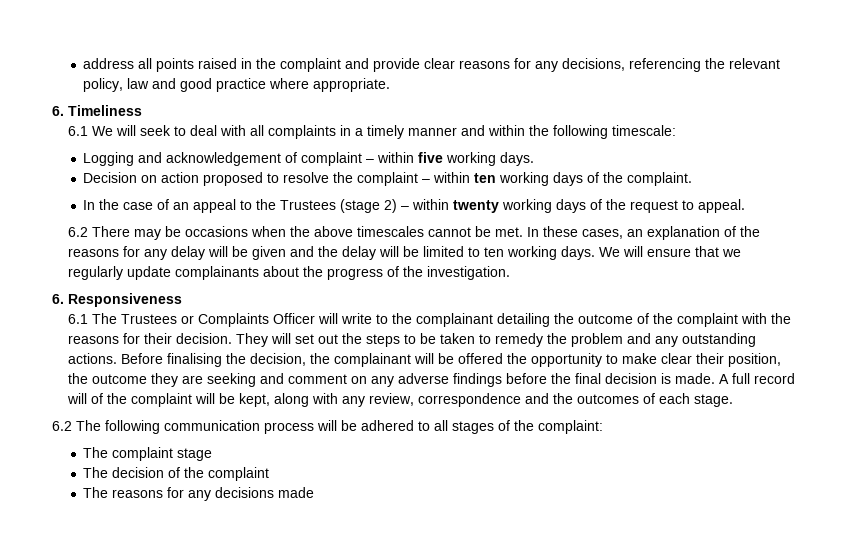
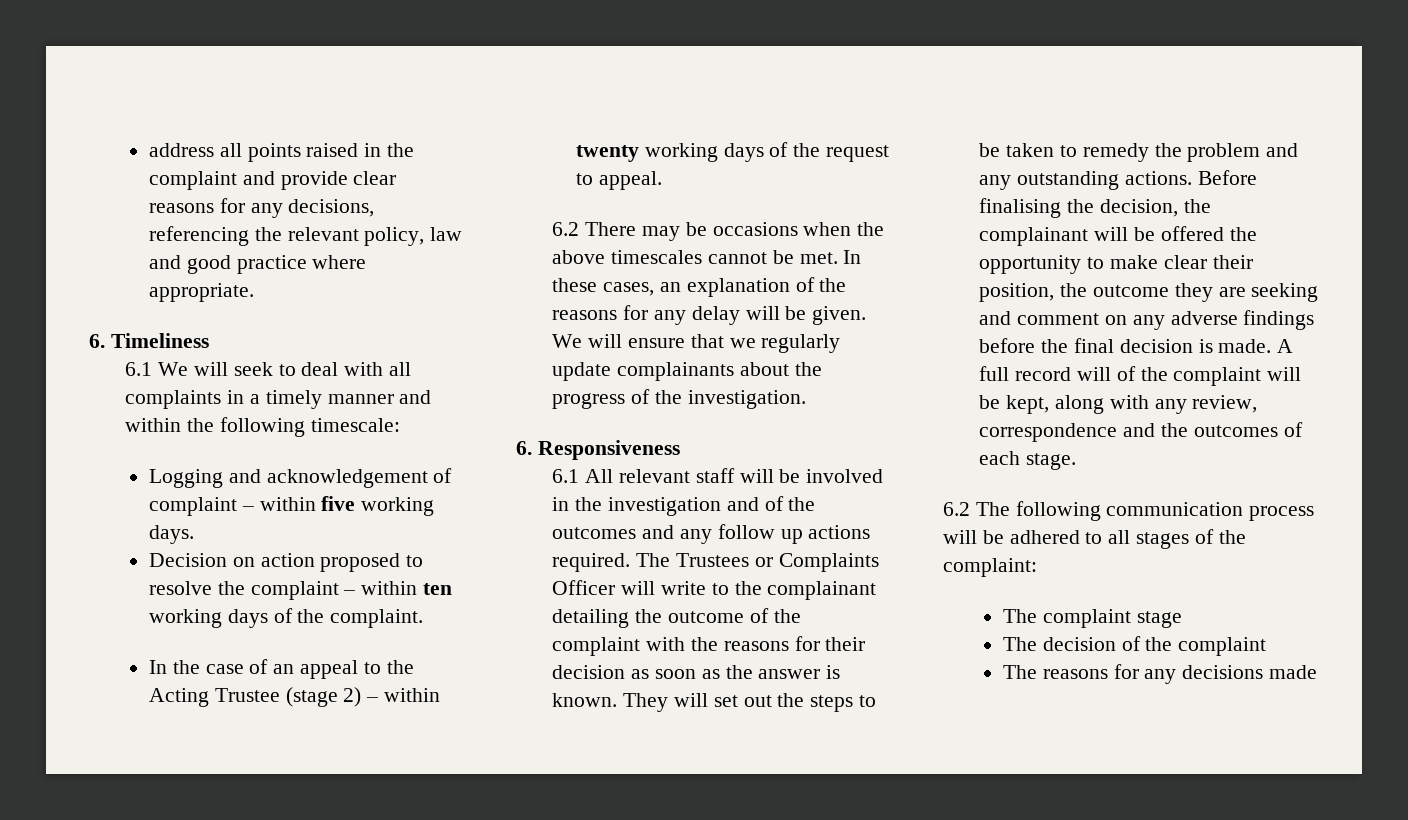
[280,200,337,210] Trustees -> [148,688,280,707] Acting Trustee
[251,246,595,260] given and the delay will be limited to ten working days. -> [812,306,867,325] given.
(88, 319) none -> [585,468,884,483] [552,496,816,516] [552,524,871,544] [552,553,631,572] All relevant staff will be involved in the investigation and of the outcomes and any follow up actions required.
[175,333,232,344] decision. -> [552,665,841,679] [552,693,618,707] decision as soon as the answer is known.

